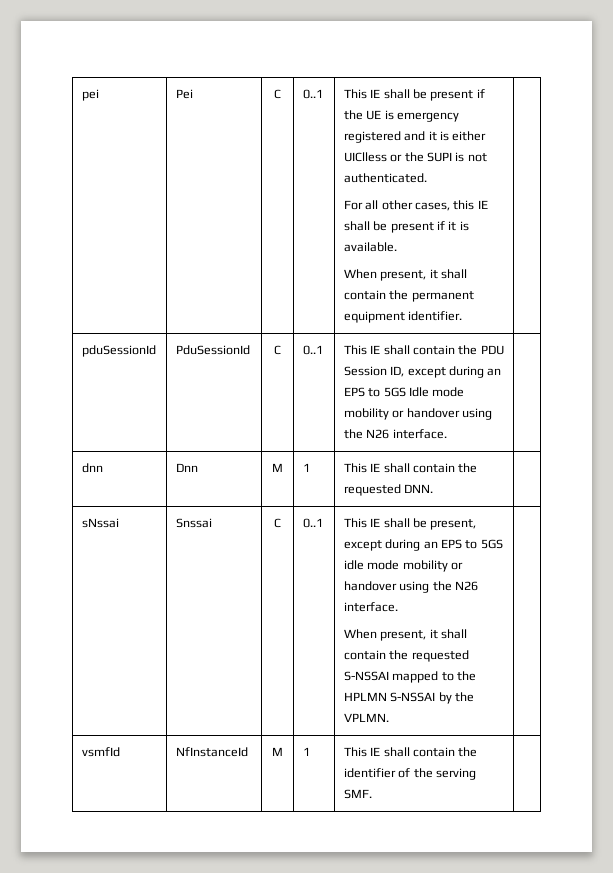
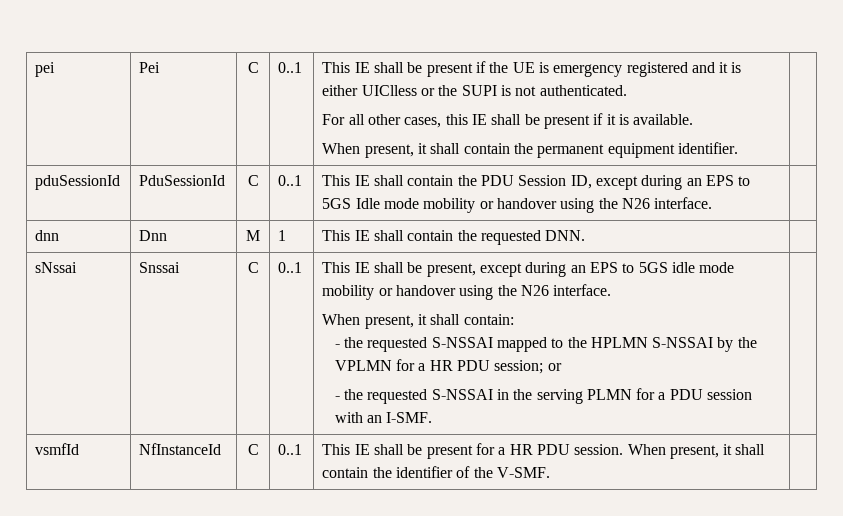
[343,650,386,660] contain -> [463,314,514,325] [334,344,340,348] contain: // -
[343,713,389,722] VPLMN. -> [334,359,562,374] [334,388,753,404] [334,412,433,423] VPLMN for a HR PDU session; or // - the requested S-NSSAI in the serving PLMN for a PDU session with an I-SMF.
[272,747,283,756] [302,747,310,756] [343,747,410,757] M | 1 | This IE shall -> [247,444,259,455] [278,444,303,455] [322,443,766,459] C | 0..1 | This IE shall be present for a HR PDU session. When present, it shall
[436,768,477,780] [343,789,372,799] serving SMF. -> [496,467,550,478] V-SMF.

